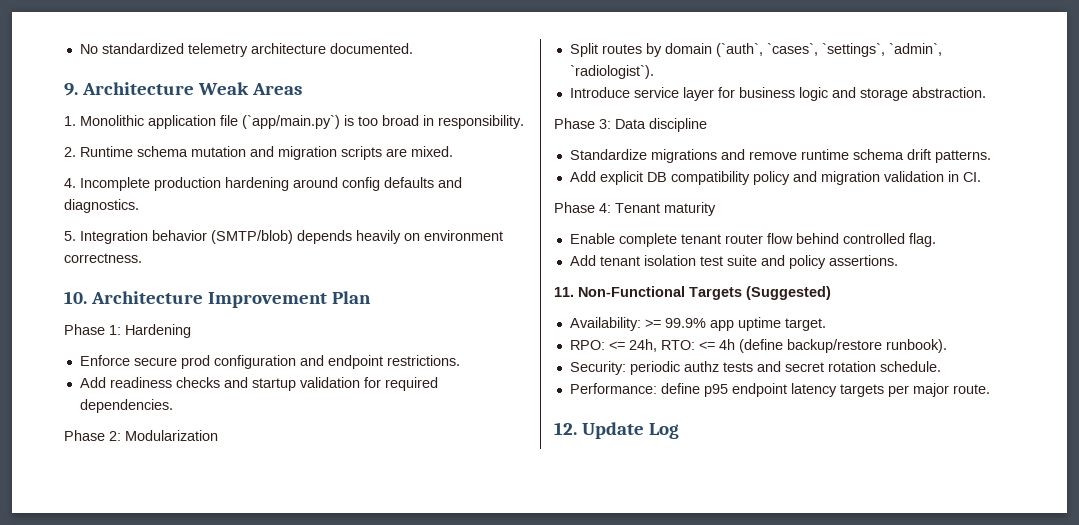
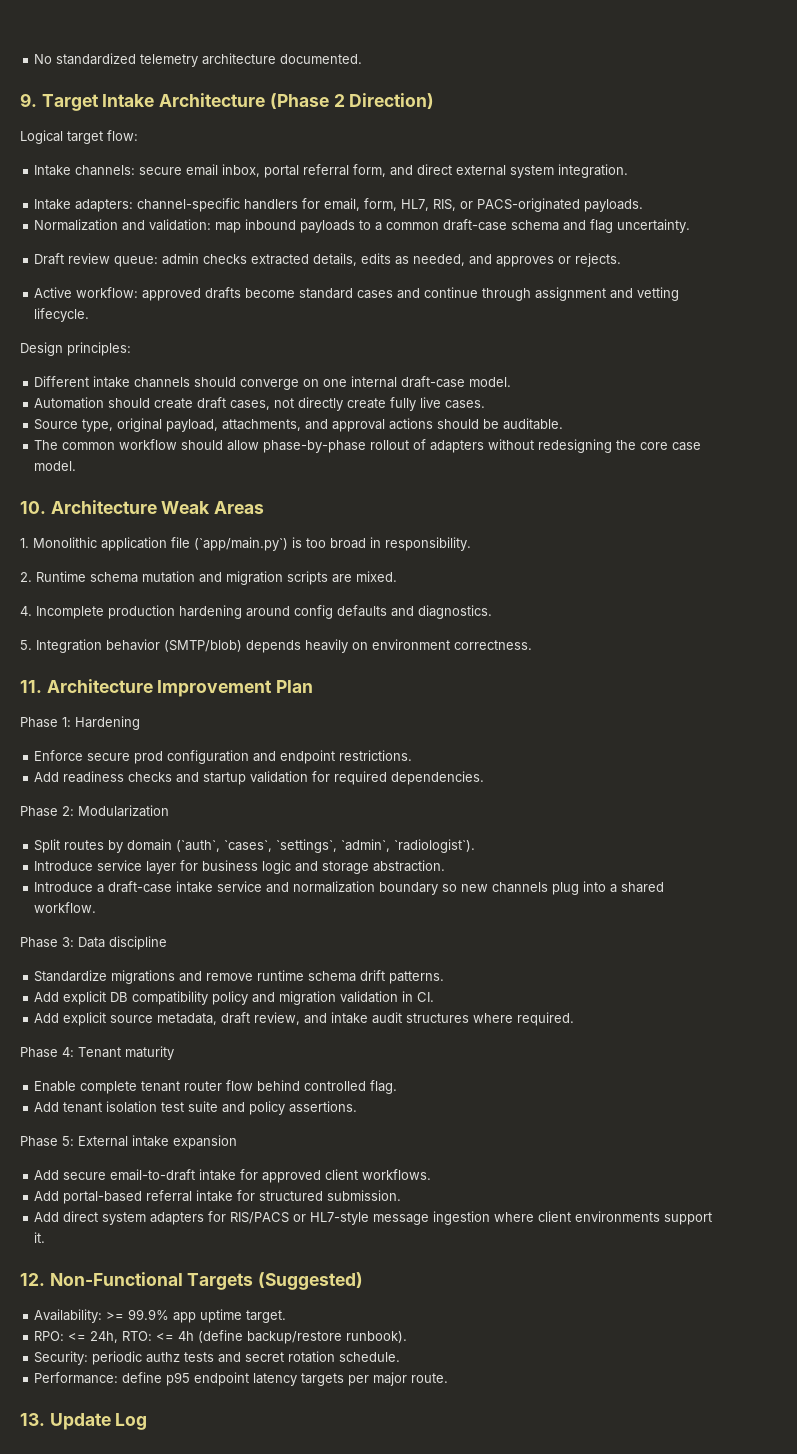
(78, 89) none -> [41,93,435,111] [20,130,138,144] [34,164,629,178] [34,198,644,212] [34,219,691,233] [34,253,622,267] [34,287,680,301] [34,308,90,322] [20,342,131,356] [34,376,512,390] [34,397,486,411] [34,418,564,432] [34,439,702,453] [34,461,77,471] [20,501,46,514] Target Intake Architecture (Phase 2 Direction) // Logical target flow: // Intake channels: secure email inbox, portal referral form, and direct external system integration. // Intake adapters: channel-specific handlers for email, form, HL7, RIS, or PACS-originated payloads. // Normalization and validation: map inbound payloads to a common draft-case schema and flag uncertainty. // Draft review queue: admin checks extracted details, edits as needed, and approves or rejects. // Active workflow: approved drafts become standard cases and continue through assignment and vetting lifecycle. // Design principles: // Different intake channels should converge on one internal draft-case model. // Automation should create draft cases, not directly create fully live cases. // Source type, original payload, attachments, and approval actions should be auditable. // The common workflow should allow phase-by-phase rollout of adapters without redesigning the core case model. // 10.
[64,291,87,304] 10. -> [20,680,42,693] 11.
(986, 92) none -> [34,881,665,895] [34,902,97,913] // Introduce a draft-case intake service and normalization boundary so new channels plug into a shared workflow.
(981, 177) none -> [34,1012,575,1026] // Add explicit source metadata, draft review, and intake audit structures where required.
[554,287,574,297] 11. -> [20,1135,237,1149] [34,1169,432,1183] [34,1190,402,1204] [34,1211,713,1225] [34,1232,46,1243] [20,1273,45,1286] Phase 5: External intake expansion // Add secure email-to-draft intake for approved client workflows. // Add portal-based referral intake for structured submission. // Add direct system adapters for RIS/PACS or HL7-style message ingestion where client environments support it. // 12.
[554,422,577,435] 12. -> [20,1413,45,1426] 13.

